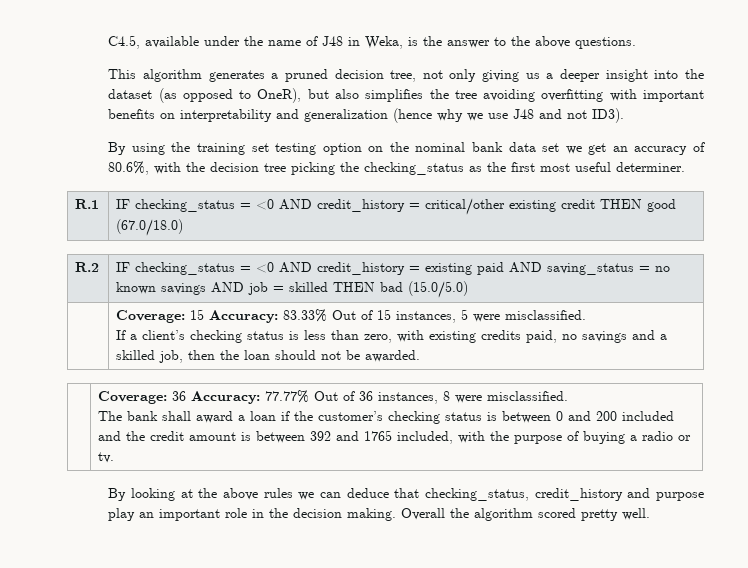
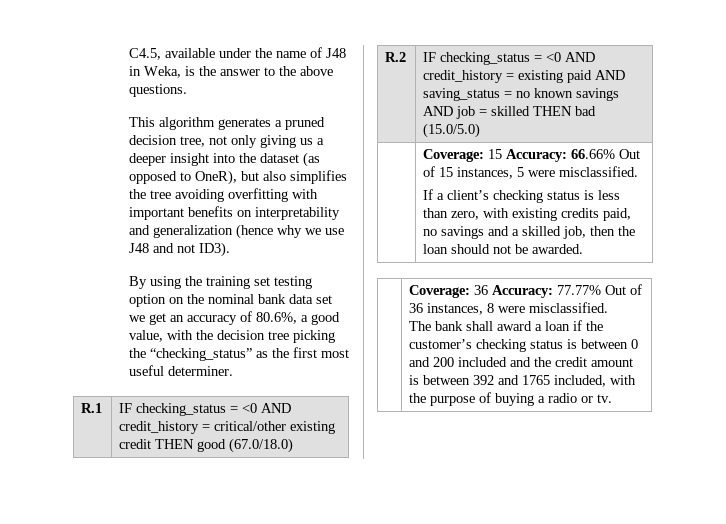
(150, 168) none -> [300,312,340,325] [128,330,163,342] a good value,
[364,162,465,175] checking_status -> [149,348,252,361] “checking_status”
[283,309,328,322] 83.33% -> [571,149,616,159] 66.66%
[108,488,704,501] [108,508,651,521] // By looking at the above rules we can deduce that checking_status, credit_history and purpose play an important role in the decision making. Overall the algorithm scored pretty well. -> (613, 398) none

